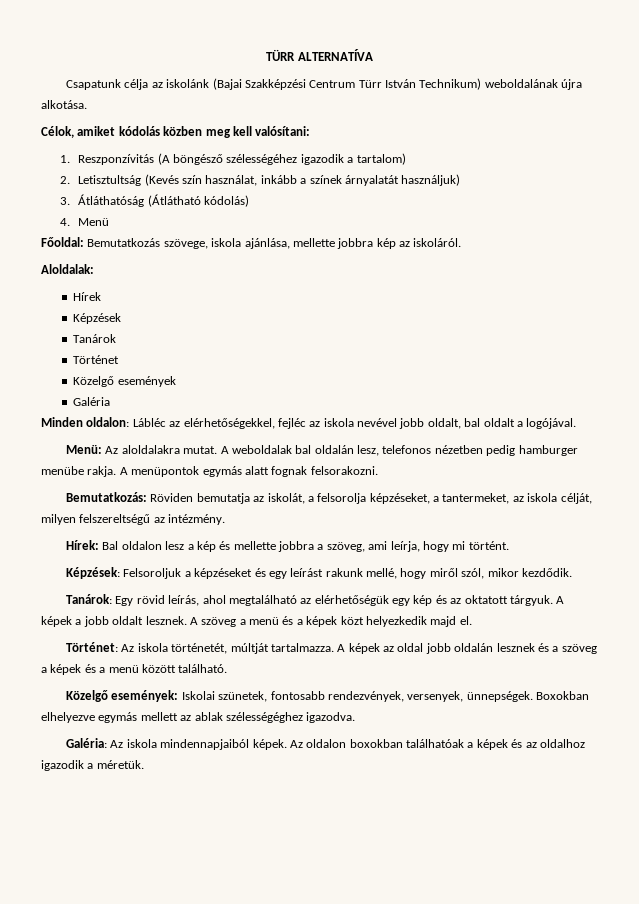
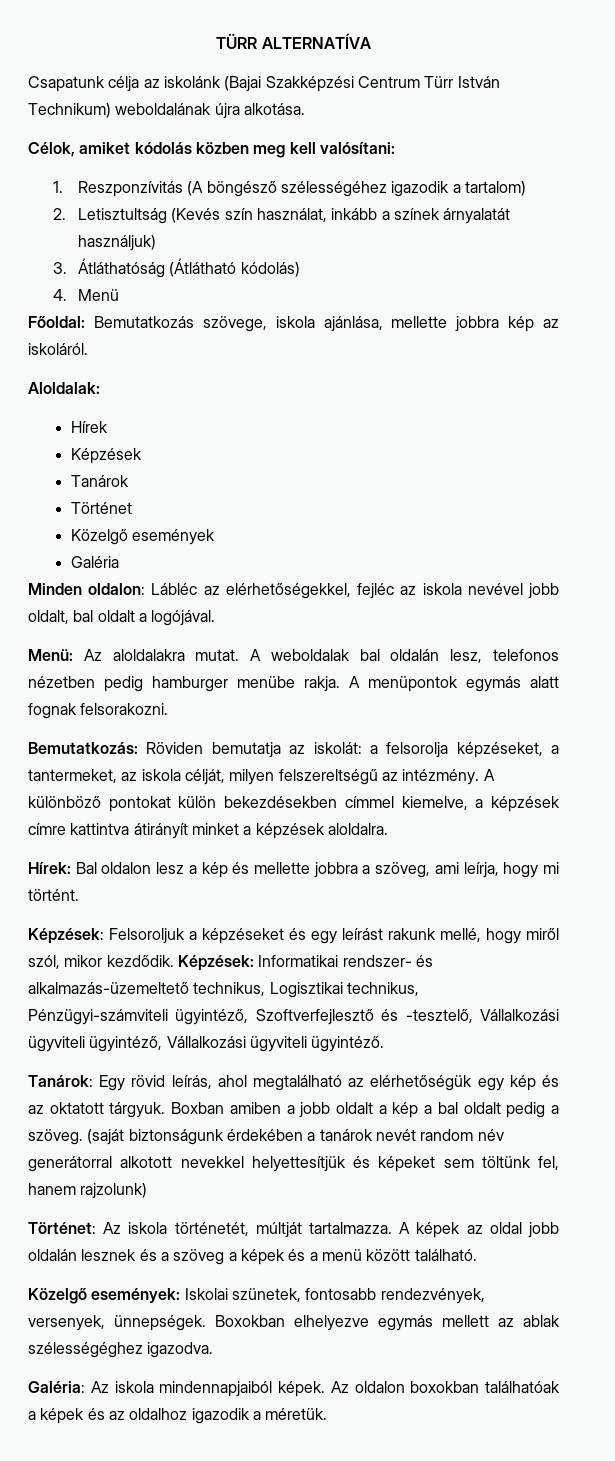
[267,493,305,504] iskolát, -> [313,742,362,754] iskolát:
(226, 519) none -> [483,769,495,781] [28,796,560,812] [28,823,388,839] A különböző pontokat külön bekezdésekben címmel kiemelve, a képzések címre kattintva átirányít minket a képzések aloldalra.
(572, 572) none -> [177,955,433,971] [28,982,419,998] [28,1009,559,1025] [28,1036,385,1052] Képzések: Informatikai rendszer- és alkalmazás-üzemeltető technikus, Logisztikai technikus, Pénzügyi-számviteli ügyintéző, Szoftverfejlesztő és -tesztelő, Vállalkozási ügyviteli ügyintéző, Vállalkozási ügyviteli ügyintéző.
[556,596,565,604] [41,616,72,627] A képek -> [171,1102,281,1114] Boxban amiben
[145,616,472,627] lesznek. A szöveg a menü és a képek közt helyezkedik majd el. -> [378,1102,560,1118] [28,1129,504,1145] [28,1156,559,1172] [28,1183,148,1199] a kép a bal oldalt pedig a szöveg. (saját biztonságunk érdekében a tanárok nevét random név generátorral alkotott nevekkel helyettesítjük és képeket sem töltünk fel, hanem rajzolunk)

